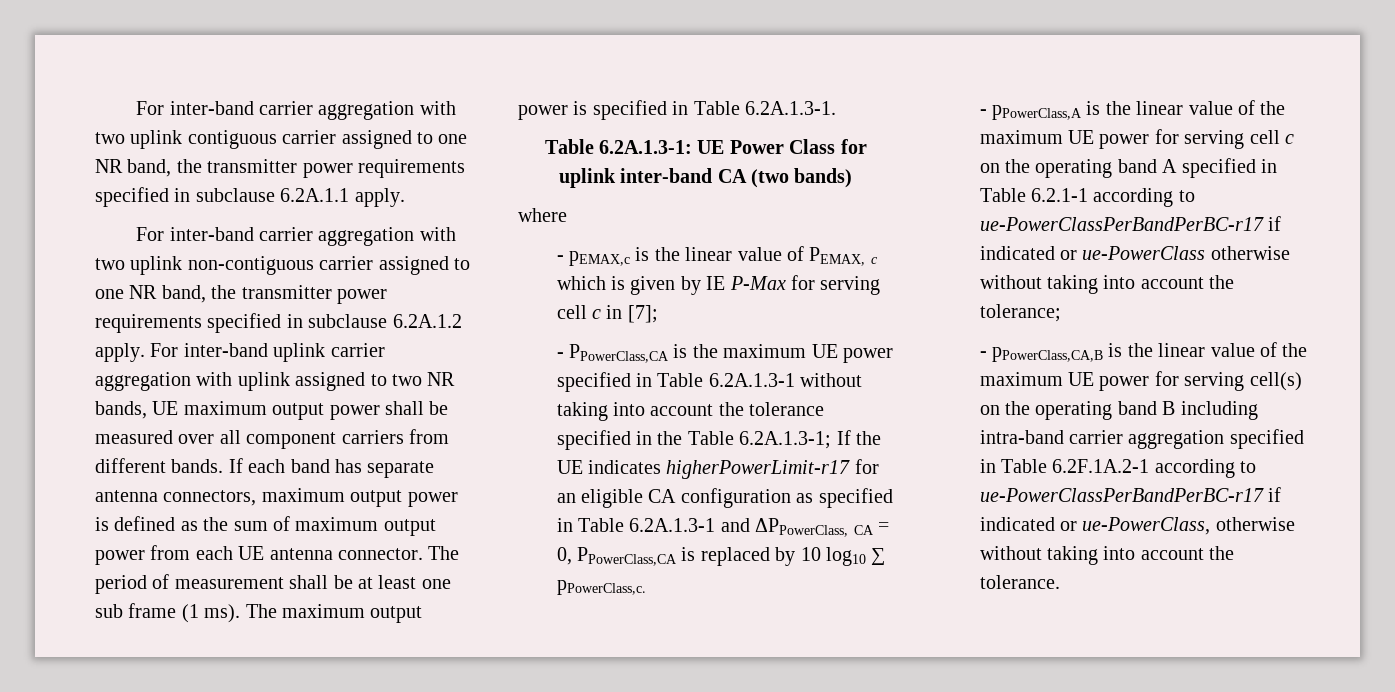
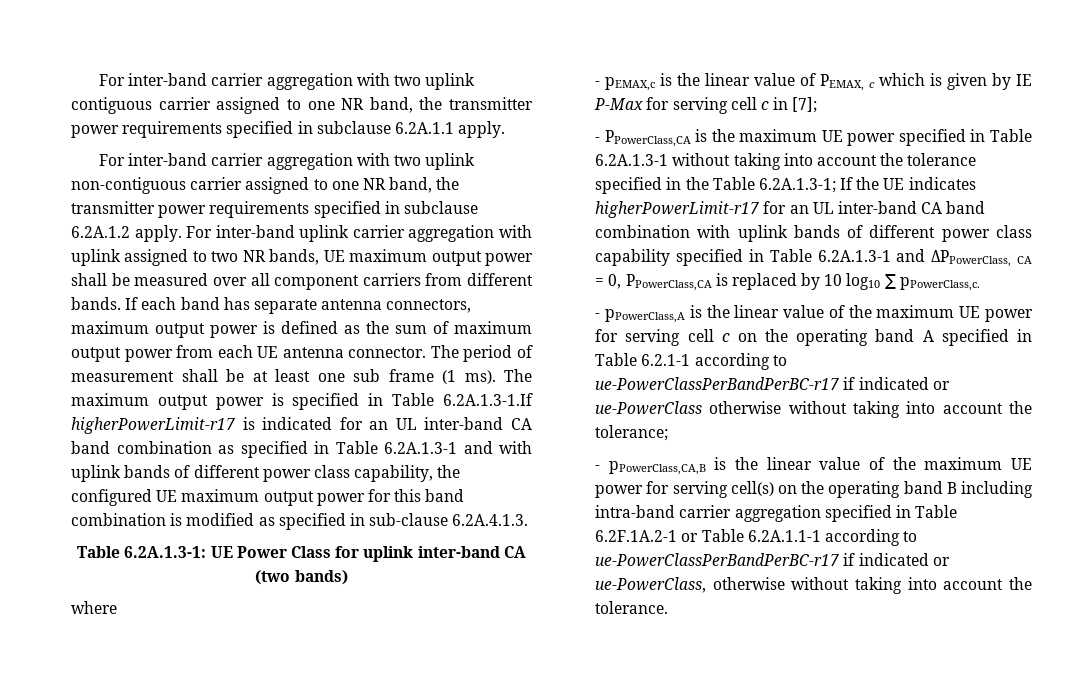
[745,101,836,115] 6.2A.1.3-1. -> [442,393,533,406] [71,417,532,434] [71,441,532,458] [71,465,461,482] [71,489,465,506] [71,513,529,530] 6.2A.1.3-1.If higherPowerLimit-r17 is indicated for an UL inter-band CA band combination as specified in Table 6.2A.1.3-1 and with uplink bands of different power class capability, the configured UE maximum output power for this band combination is modified as specified in sub-clause 6.2A.4.1.3.
[580,488,814,508] eligible CA configuration as -> [812,201,986,214] [595,225,1032,242] [595,249,671,266] UL inter-band CA band combination with uplink bands of different power class capability
(1150, 466) none -> [681,529,821,542] or Table 6.2A.1.1-1

